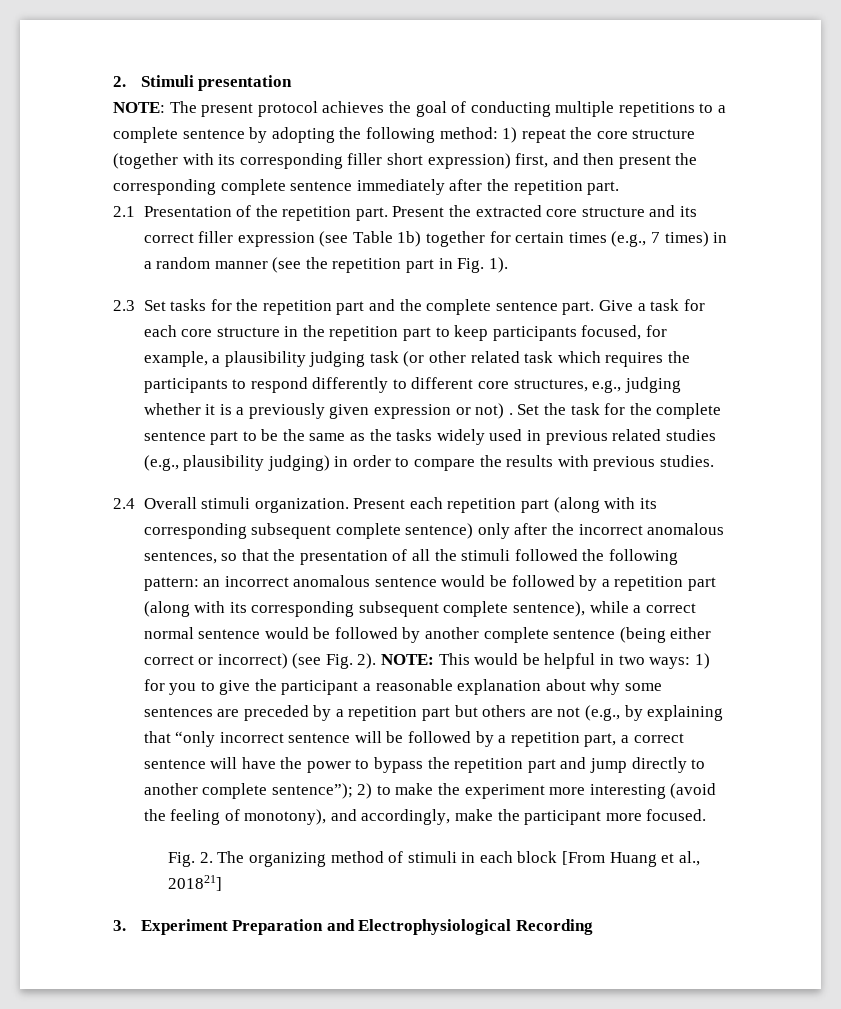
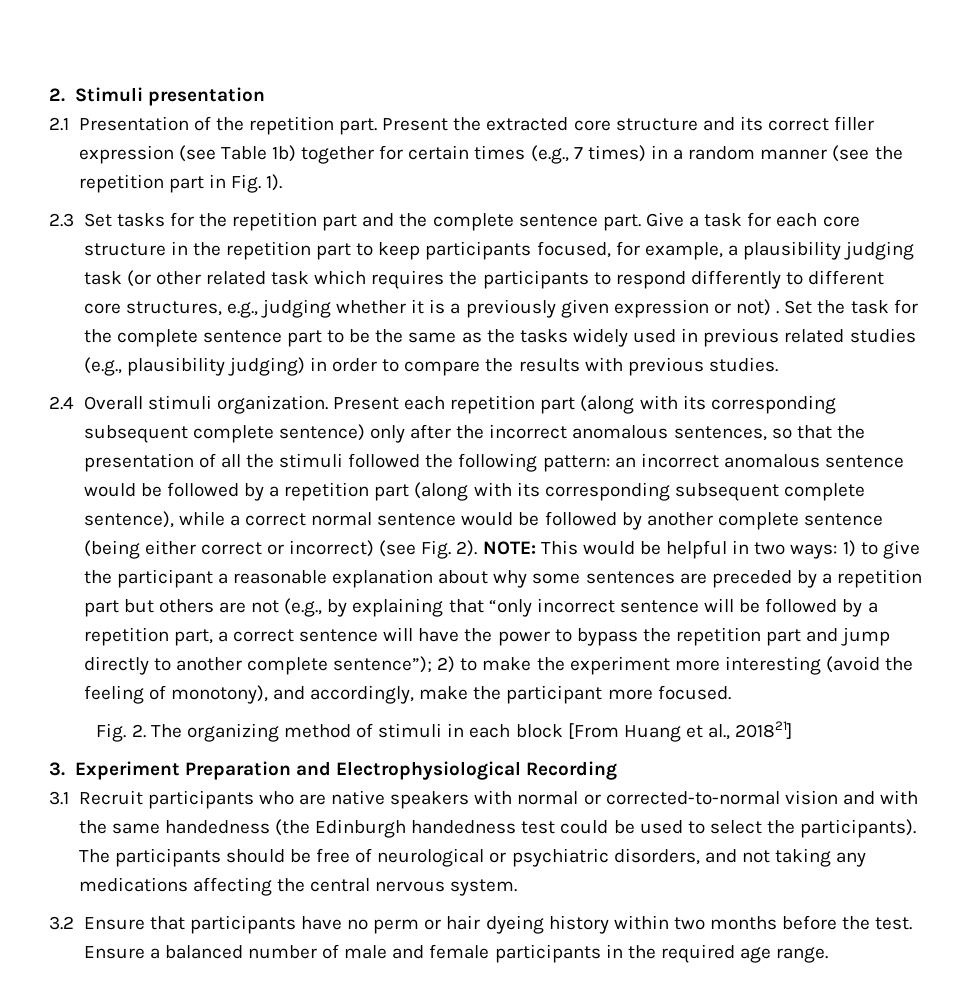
[113,101,727,117] [113,127,696,143] [113,153,698,169] [113,179,620,195] // NOTE: The present protocol achieves the goal of conducting multiple repetitions to a complete sentence by adopting the following method: 1) repeat the core structure (together with its corresponding filler short expression) first, and then present the corresponding complete sentence immediately after the repetition part. -> (265, 96) none
[143,679,197,695] for you -> (856, 548) none
(593, 927) none -> [49,790,919,809] [78,819,917,838] [78,848,867,867] [78,877,518,896] [49,915,913,934] [83,944,829,963] // 3.1 Recruit participants who are native speakers with normal or corrected-to-normal vision and with the same handedness (the Edinburgh handedness test could be used to select the participants). The participants should be free of neurological or psychiatric disorders, and not taking any medications affecting the central nervous system. // 3.2 Ensure that participants have no perm or hair dyeing history within two months before the test. Ensure a balanced number of male and female participants in the required age range.

